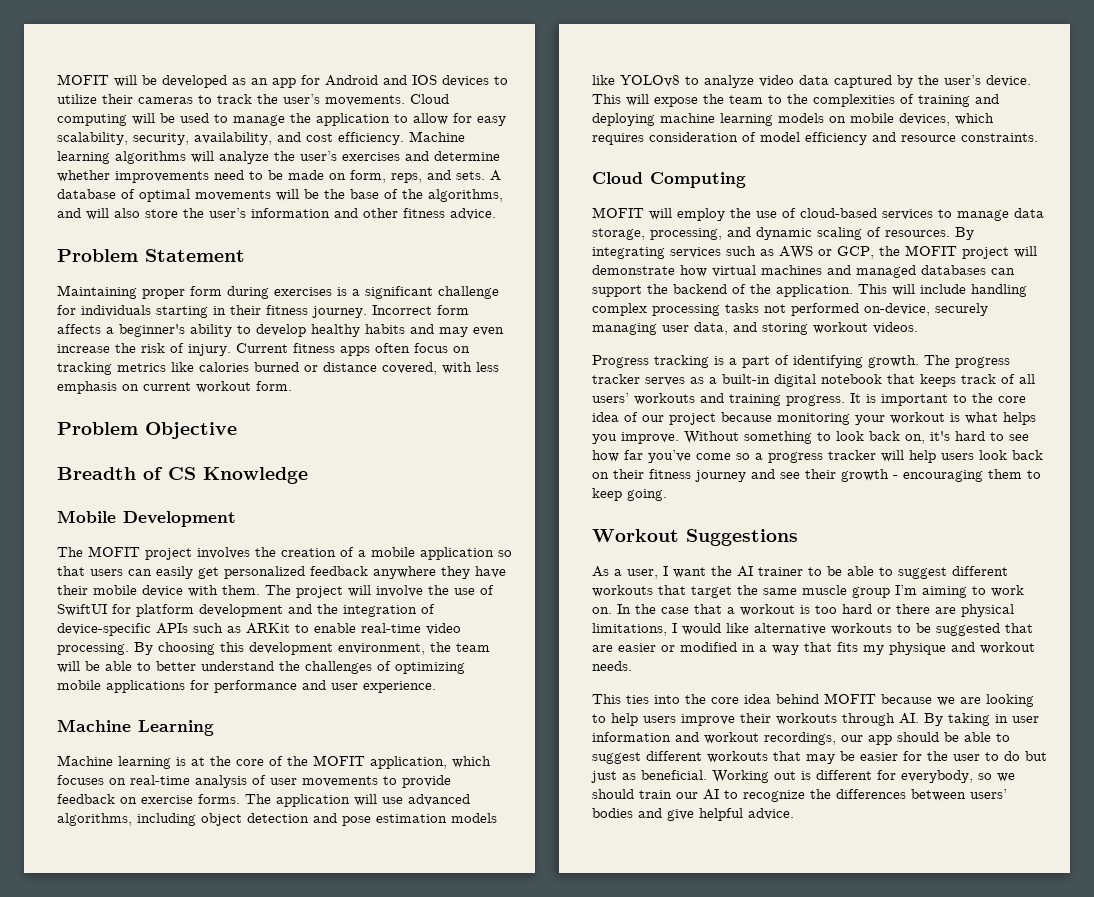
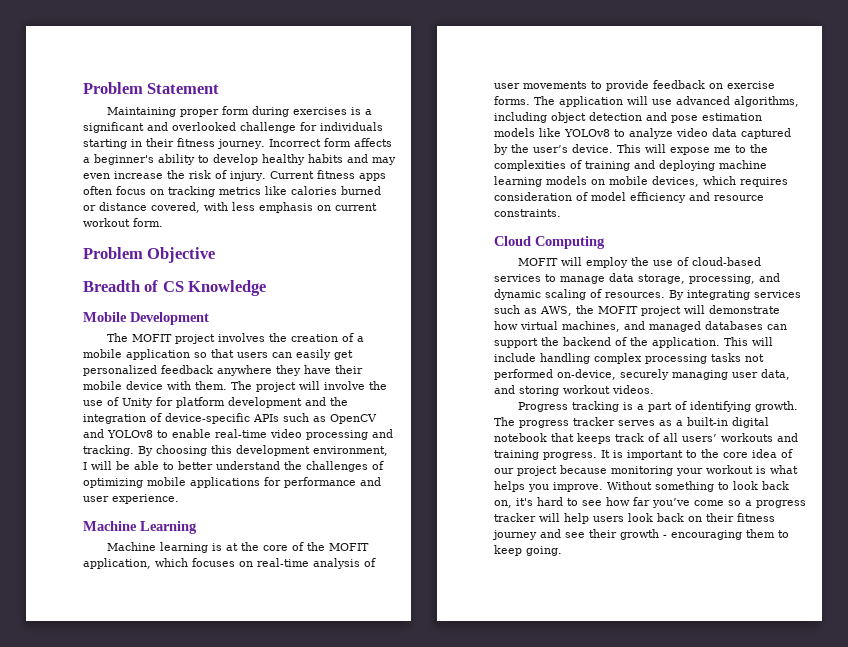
[57,74,508,88] [57,94,449,106] [57,113,506,126] [57,131,465,145] [57,151,500,164] [57,170,501,183] [57,189,503,202] [57,208,496,220] MOFIT will be developed as an app for Android and IOS devices to utilize their cameras to track the user’s movements. Cloud computing will be used to manage the application to allow for easy scalability, security, availability, and cost efficiency. Machine learning algorithms will analyze the user’s exercises and determine whether improvements need to be made on form, reps, and sets. A database of optimal movements will be the base of the algorithms, and will also store the user’s information and other fitness advice. // -> (83, 88) none
(433, 292) none -> [147,122,236,131] and overlooked
[57,604,107,616] SwiftUI -> [122,398,153,408] Unity
[246,623,290,634] ARKit -> [330,414,377,424] [83,429,153,438] OpenCV and YOLOv8
[57,643,129,655] processing. -> [306,429,393,440] [83,445,134,456] processing and tracking.
[430,642,490,652] the team -> [83,462,87,470] I
[703,94,763,104] the team -> [714,147,731,153] me
[779,246,874,259] AWS or GCP, -> [540,306,572,316] AWS,
[761,265,822,275] machines -> [562,321,620,332] machines,
[592,529,798,546] [592,566,1008,579] [592,585,1024,598] [592,604,1014,617] [592,623,1033,636] [592,642,1035,655] [592,661,632,671] [592,693,1034,707] [592,713,1039,726] [592,732,1010,745] [592,751,1047,764] [591,770,1015,783] [592,789,1007,802] [592,808,794,821] // Workout Suggestions // As a user, I want the AI trainer to be able to suggest different workouts that target the same muscle group I’m aiming to work on. In the case that a workout is too hard or there are physical limitations, I would like alternative workouts to be suggested that are easier or modified in a way that fits my physique and workout needs. // This ties into the core idea behind MOFIT because we are looking to help users improve their workouts through AI. By taking in user information and workout recordings, our app should be able to suggest different workouts that may be easier for the user to do but just as beneficial. Working out is different for everybody, so we should train our AI to recognize the differences between users’ bodies and give helpful advice. -> (562, 551) none

